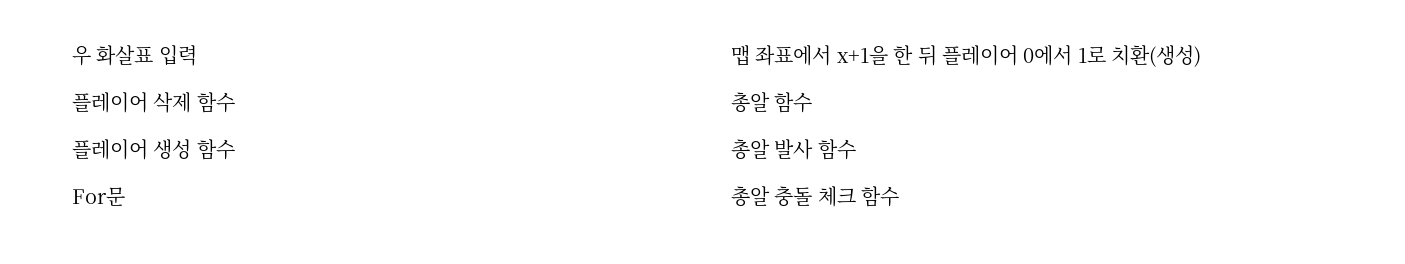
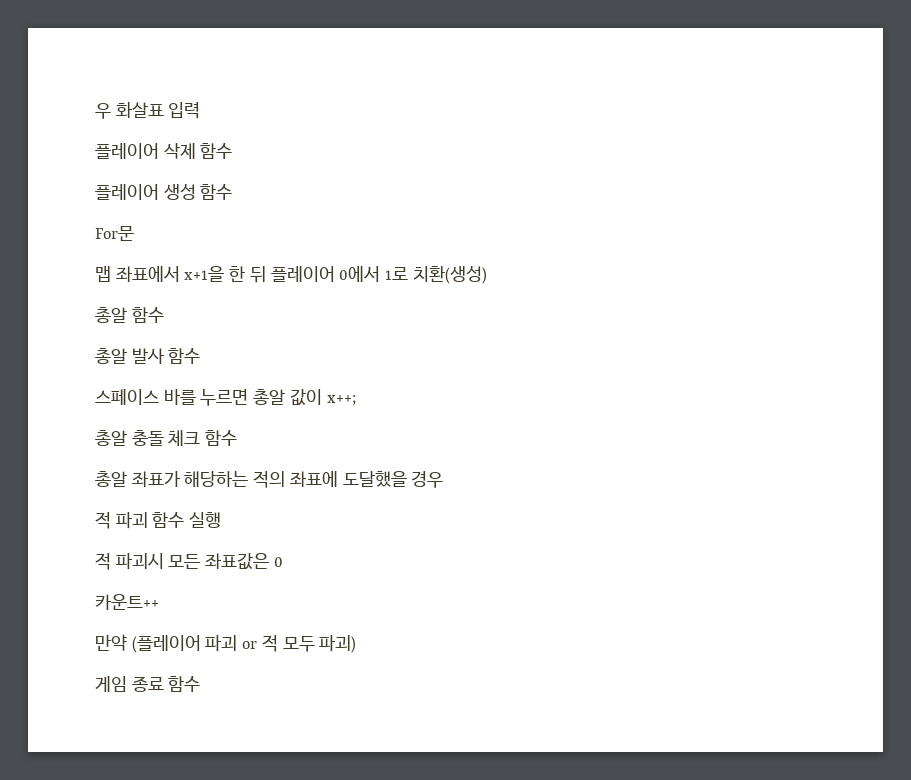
[731,186,856,207] 총알 충돌 체크 -> [95,388,356,406] [95,430,238,446] [95,471,444,488] [95,512,222,529] [95,553,283,570] [95,594,159,610] [95,634,357,653] [95,676,164,692] 스페이스 바를 누르면 총알 값이 x++; // 총알 충돌 체크 함수 // 총알 좌표가 해당하는 적의 좌표에 도달했을 경우 // 적 파괴 함수 실행 // 적 파괴시 모든 좌표값은 0 // 카운트++ // 만약 (플레이어 파괴 or 적 모두 파괴) // 게임 종료

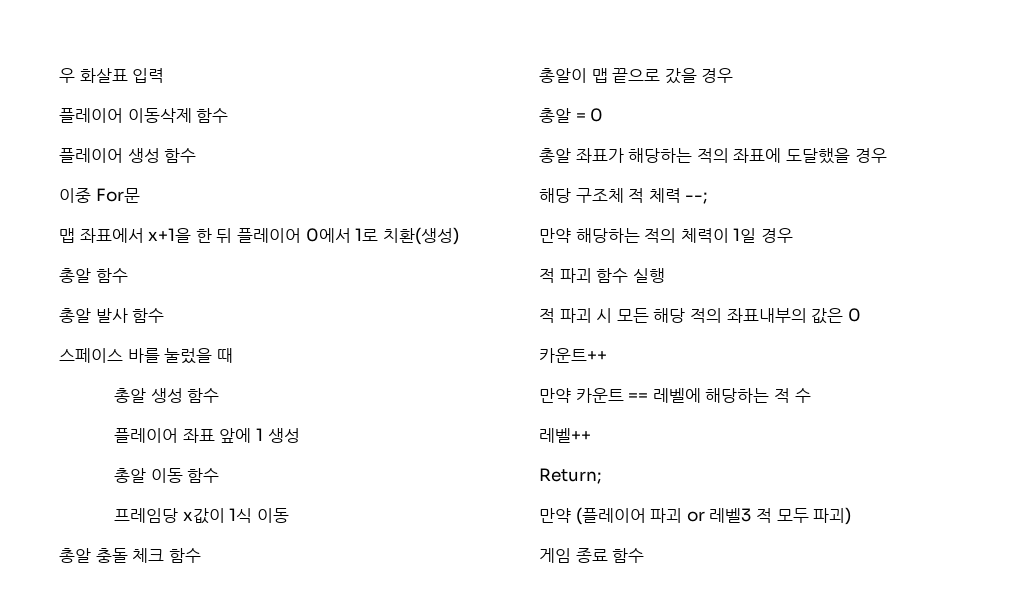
[163,143,196,159] 삭제 -> [127,108,192,123] 이동삭제
(233, 192) none -> [59,188,91,203] 이중
[200,389,356,406] [95,430,238,446] 누르면 총알 값이 x++; // 총알 충돌 체크 함수 -> [164,348,233,364] [114,388,220,403] [114,428,300,443] [114,468,220,483] [114,508,289,524] [59,548,201,563] [539,68,734,84] [539,108,604,123] 눌렀을 때 // 총알 생성 함수 // 플레이어 좌표 앞에 1 생성 // 총알 이동 함수 // 프레임당 x값이 1식 이동 // 총알 충돌 체크 함수 // 총알이 맵 끝으로 갔을 경우 // 총알 = 0
(444, 479) none -> [539,188,708,204] [539,228,793,243] // 해당 구조체 적 체력 --; // 만약 해당하는 적의 체력이 1일 경우
[115,553,283,570] [95,594,159,610] 파괴시 모든 좌표값은 0 // 카운트++ -> [559,308,861,324] [539,348,607,363] [539,388,811,403] [539,428,591,443] [539,468,601,484] 파괴 시 모든 해당 적의 좌표내부의 값은 0 // 카운트++ // 만약 카운트 == 레벨에 해당하는 적 수 // 레벨++ // Return;
(258, 645) none -> [709,508,752,523] 레벨3

